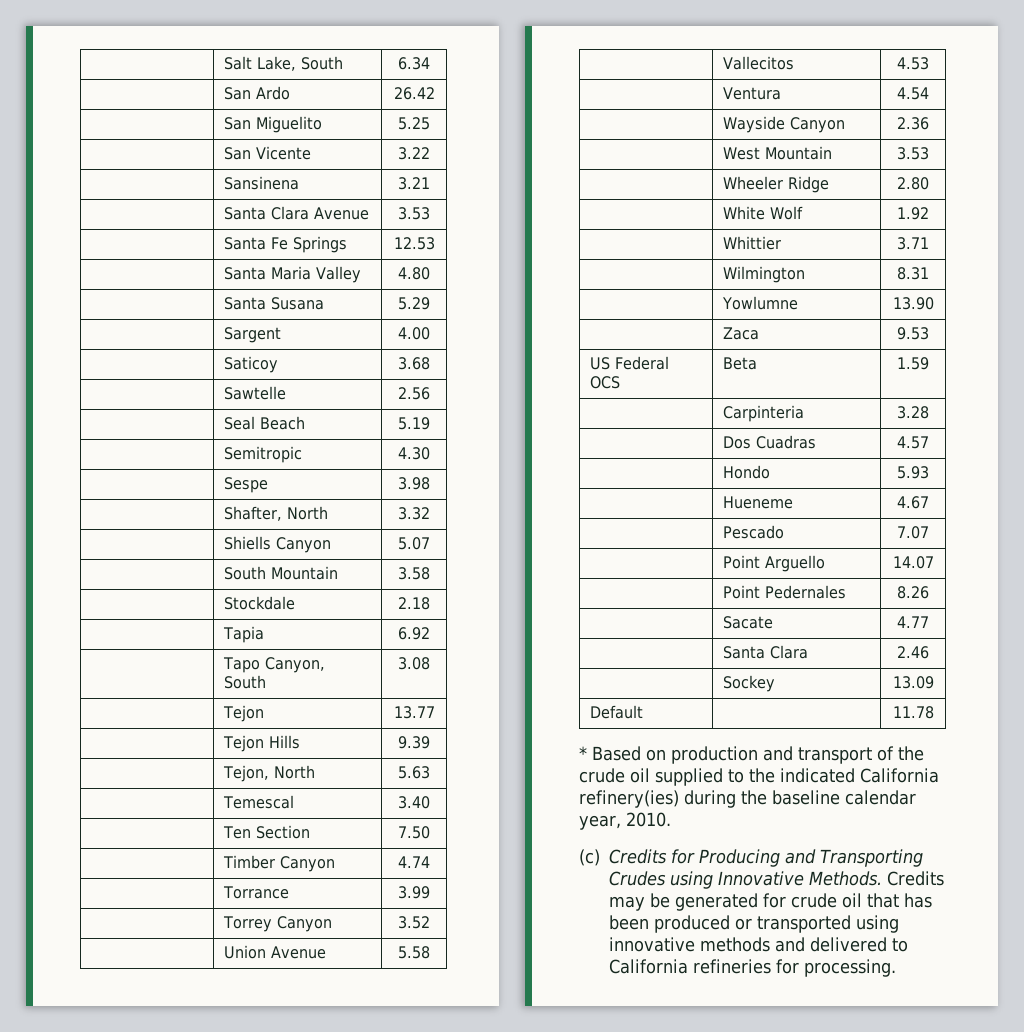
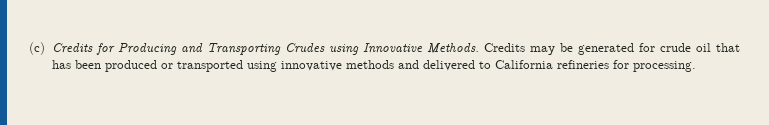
[224,56,344,71] [397,57,430,70] [224,86,291,100] [393,87,435,100] [224,116,323,133] [397,117,430,130] [224,146,312,160] [397,147,430,160] [224,176,300,190] [397,177,430,190] [224,206,370,220] [397,207,430,220] [224,236,348,253] [393,237,435,250] [224,266,362,283] [397,267,430,280] [224,297,325,310] [397,297,430,310] [224,327,282,343] [397,327,430,340] [224,356,279,373] [397,357,430,370] [224,386,287,400] [397,387,430,400] [224,416,306,430] [397,417,430,430] [224,446,303,463] [397,447,430,460] [224,477,269,493] [397,477,430,490] [224,506,329,521] [397,507,430,520] [224,536,332,553] [397,537,430,550] [224,566,339,580] [397,567,430,580] [224,596,296,610] [397,597,430,610] [223,626,265,643] [397,627,430,640] [223,657,326,673] [224,675,267,689] [397,657,430,670] [223,705,265,722] [393,706,435,719] [223,735,301,752] [397,736,430,749] [223,765,316,782] [397,766,430,779] [223,795,295,809] [397,796,430,809] [223,825,311,839] [397,826,430,839] [223,855,336,872] [397,856,430,868] [223,886,290,899] [397,886,430,899] [223,916,333,932] [397,916,430,929] [224,945,327,959] [397,946,430,959] [723,56,795,70] [897,57,929,70] [723,87,782,100] [897,87,929,100] [723,116,846,133] [897,117,929,130] [723,146,833,160] [897,147,929,160] [723,176,830,193] [897,177,929,190] [723,206,804,220] [897,207,929,220] [723,236,782,250] [897,237,929,250] [723,266,806,283] [897,267,929,280] [722,296,799,310] [892,297,934,310] [723,327,760,340] [897,327,929,340] [590,356,670,370] [590,376,621,389] [723,357,758,370] [897,357,929,370] [723,405,805,422] [897,406,929,419] [723,435,817,449] [897,436,929,449] [723,465,771,479] [897,466,929,479] [723,496,794,509] [897,496,929,509] [723,525,785,539] [897,526,929,539] [723,555,826,572] [892,556,934,569] [723,585,847,599] [897,586,929,599] [723,616,774,629] [897,616,929,628] [723,645,809,659] [897,646,929,659] [723,675,776,692] [892,676,934,689] [590,705,644,719] [892,706,934,719] [579,746,924,764] [579,768,939,786] [579,790,916,808] [579,812,671,830] | Salt Lake, South | 6.34 // | San Ardo | 26.42 // | San Miguelito | 5.25 // | San Vicente | 3.22 // | Sansinena | 3.21 // | Santa Clara Avenue | 3.53 // | Santa Fe Springs | 12.53 // | Santa Maria Valley | 4.80 // | Santa Susana | 5.29 // | Sargent | 4.00 // | Saticoy | 3.68 // | Sawtelle | 2.56 // | Seal Beach | 5.19 // | Semitropic | 4.30 // | Sespe | 3.98 // | Shafter, North | 3.32 // | Shiells Canyon | 5.07 // | South Mountain | 3.58 // | Stockdale | 2.18 // | Tapia | 6.92 // | Tapo Canyon, South | 3.08 // | Tejon | 13.77 // | Tejon Hills | 9.39 // | Tejon, North | 5.63 // | Temescal | 3.40 // | Ten Section | 7.50 // | Timber Canyon | 4.74 // | Torrance | 3.99 // | Torrey Canyon | 3.52 // | Union Avenue | 5.58 // | Vallecitos | 4.53 // | Ventura | 4.54 // | Wayside Canyon | 2.36 // | West Mountain | 3.53 // | Wheeler Ridge | 2.80 // | White Wolf | 1.92 // | Whittier | 3.71 // | Wilmington | 8.31 // | Yowlumne | 13.90 // | Zaca | 9.53 // US Federal OCS | Beta | 1.59 // | Carpinteria | 3.28 // | Dos Cuadras | 4.57 // | Hondo | 5.93 // | Hueneme | 4.67 // | Pescado | 7.07 // | Point Arguello | 14.07 // | Point Pedernales | 8.26 // | Sacate | 4.77 // | Santa Clara | 2.46 // | Sockey | 13.09 // Default | | 11.78 // * Based on production and transport of the crude oil supplied to the indicated California refinery(ies) during the baseline calendar year, 2010. // -> (29, 48) none

